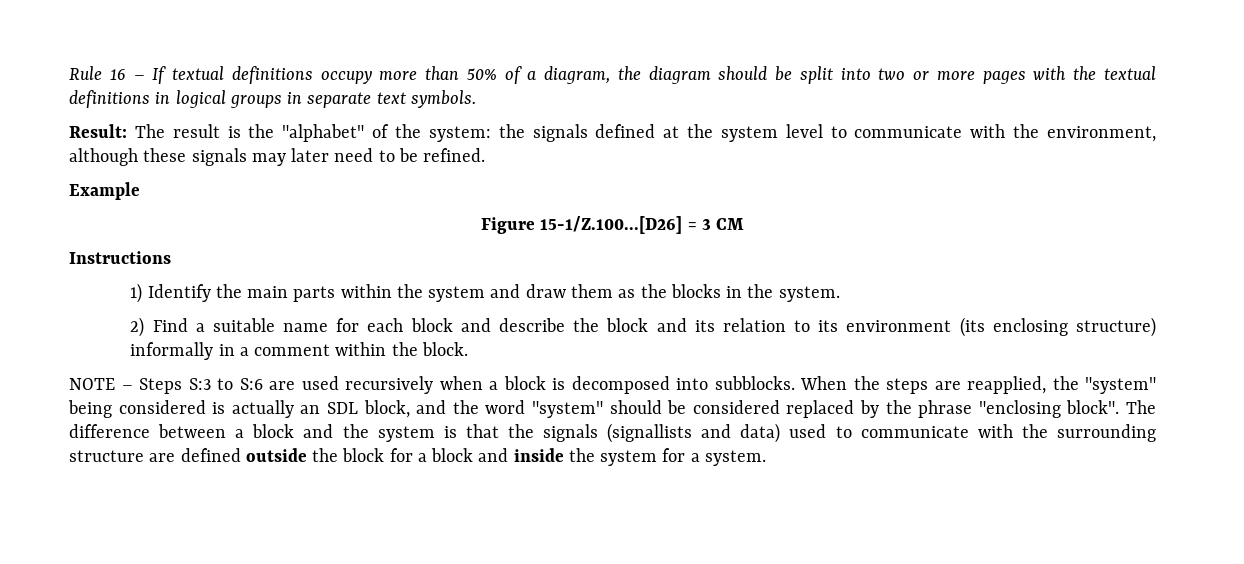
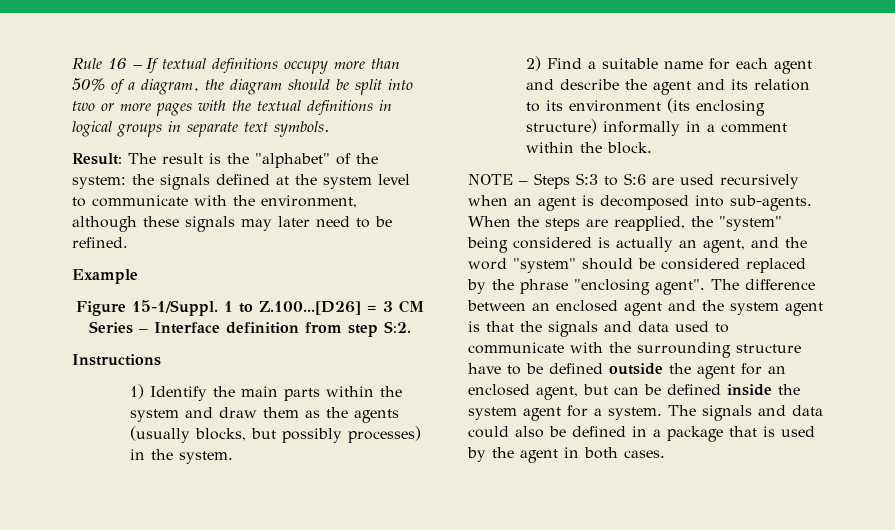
[540,216,683,234] 15-1/Z.100...[D26] -> [131,300,361,316] 15-1/Suppl. 1 to Z.100...[D26]
(745, 224) none -> [88,321,411,337] Series – Interface definition from step S:2.
[670,284,721,298] blocks -> [353,409,399,423] [129,426,421,443] agents (usually blocks, but possibly processes)
[410,318,453,332] block -> [773,60,812,74] agent
[606,318,649,332] block -> [652,81,691,95] agent
[489,376,546,390] a block -> [514,197,576,211] an agent
[714,376,795,390] subblocks. -> [730,195,812,211] sub-agents.
[327,400,410,418] SDL block, -> [703,239,745,253] agent,
[1066,400,1120,414] block". -> [655,279,705,295] agent".
[235,424,295,438] a block -> [532,300,662,316] an enclosed agent
(435, 434) none -> [785,302,823,316] agent
[607,423,781,443] (signallists and data) -> [604,321,669,332] and data
[149,448,509,462] are defined outside the block for a block and -> [468,363,786,379] [468,384,721,400] have to be defined outside the agent for an enclosed agent, but can be defined
(658, 458) none -> [523,407,561,421] agent
(766, 458) none -> [668,405,823,421] [468,426,815,442] [467,447,665,463] The signals and data could also be defined in a package that is used by the agent in both cases.

